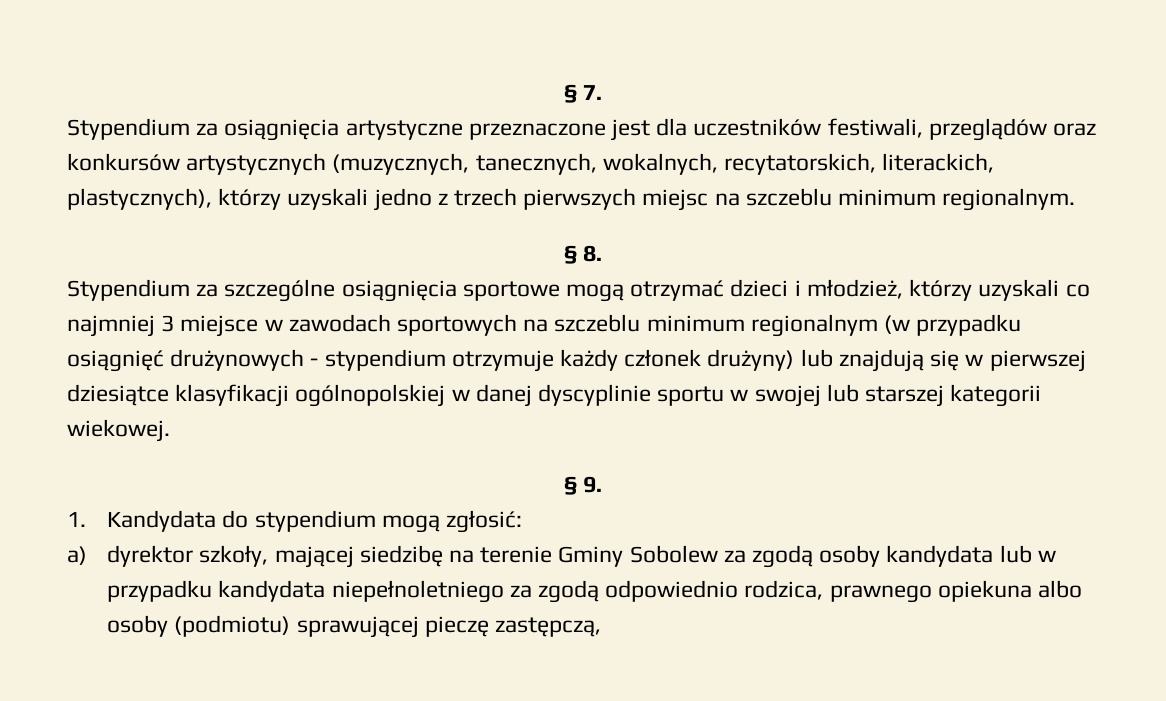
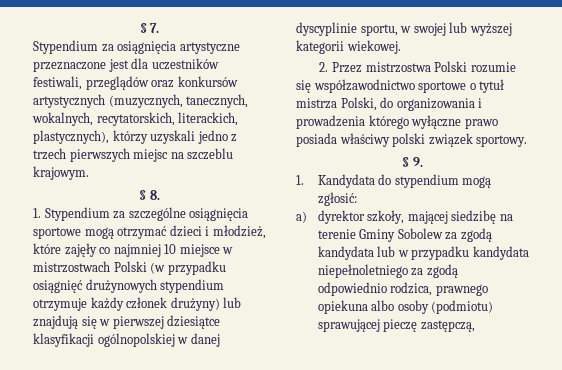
[838,188,1076,211] minimum regionalnym. -> [33,166,89,180] krajowym.
(603, 253) none -> [33,208,41,218] 1.
[909,279,1060,301] którzy uzyskali -> [33,243,97,257] które zajęły
[161,315,175,332] 3 -> [164,244,177,254] 10
[288,314,878,337] zawodach sportowych na szczeblu minimum regionalnym -> [33,261,147,273] mistrzostwach Polski
[310,358,319,366] - -> (157, 286) none
[657,386,725,406] sportu -> [360,24,398,36] sportu,
[865,385,945,407] starszej -> [469,23,512,36] wyższej
(170, 430) none -> [319,61,516,73] [296,79,505,93] [296,97,483,111] [296,115,498,129] [296,133,528,147] // 2. Przez mistrzostwa Polski rozumie się współzawodnictwo sportowe o tytuł mistrza Polski, do organizowania i prowadzenia którego wyłączne prawo posiada właściwy polski związek sportowy.
[819,545,881,567] osoby -> (492, 235) none

